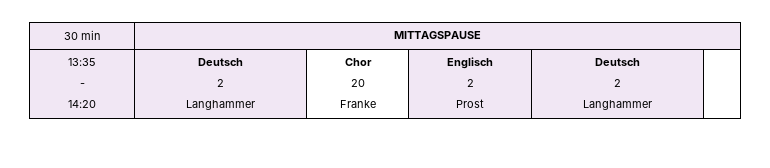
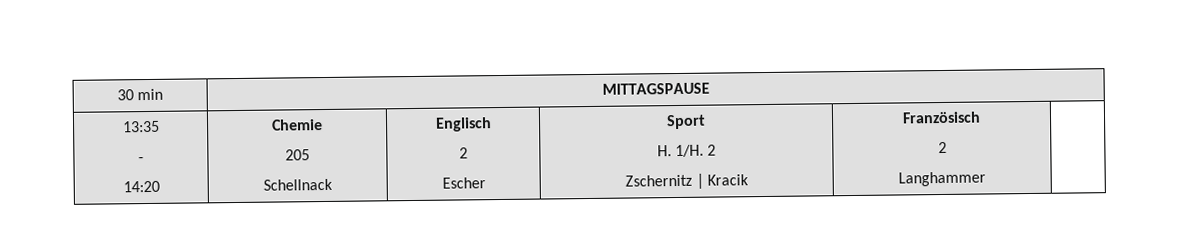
[197,58,243,66] [216,79,224,87] [185,100,255,110] [344,58,372,66] [350,79,365,87] [339,100,376,108] [447,57,493,69] [466,79,474,87] [456,99,484,108] [595,58,640,66] Deutsch // 2 // Langhammer | Chor // 20 // Franke | Englisch // 2 // Prost | Deutsch -> [271,119,323,131] [285,149,310,161] [263,178,333,191] [434,117,492,132] [459,147,468,159] [441,177,486,189] [666,114,706,130] [656,144,717,158] [625,173,749,189] [902,111,981,124] Chemie // 205 // Schellnack | Englisch // 2 // Escher | Sport // H. 1/H. 2 // Zschernitz | Kracik | Französisch

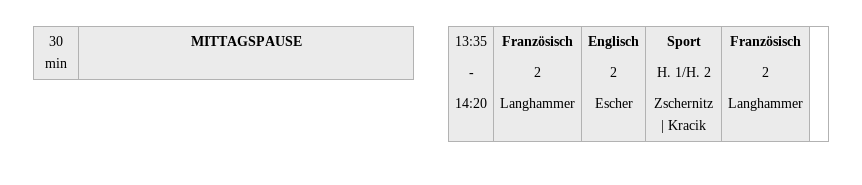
[271,119,323,131] [285,149,310,161] [263,178,333,191] Chemie // 205 // Schellnack -> [502,36,573,46] [534,67,541,77] [500,98,575,111] Französisch // 2 // Langhammer

